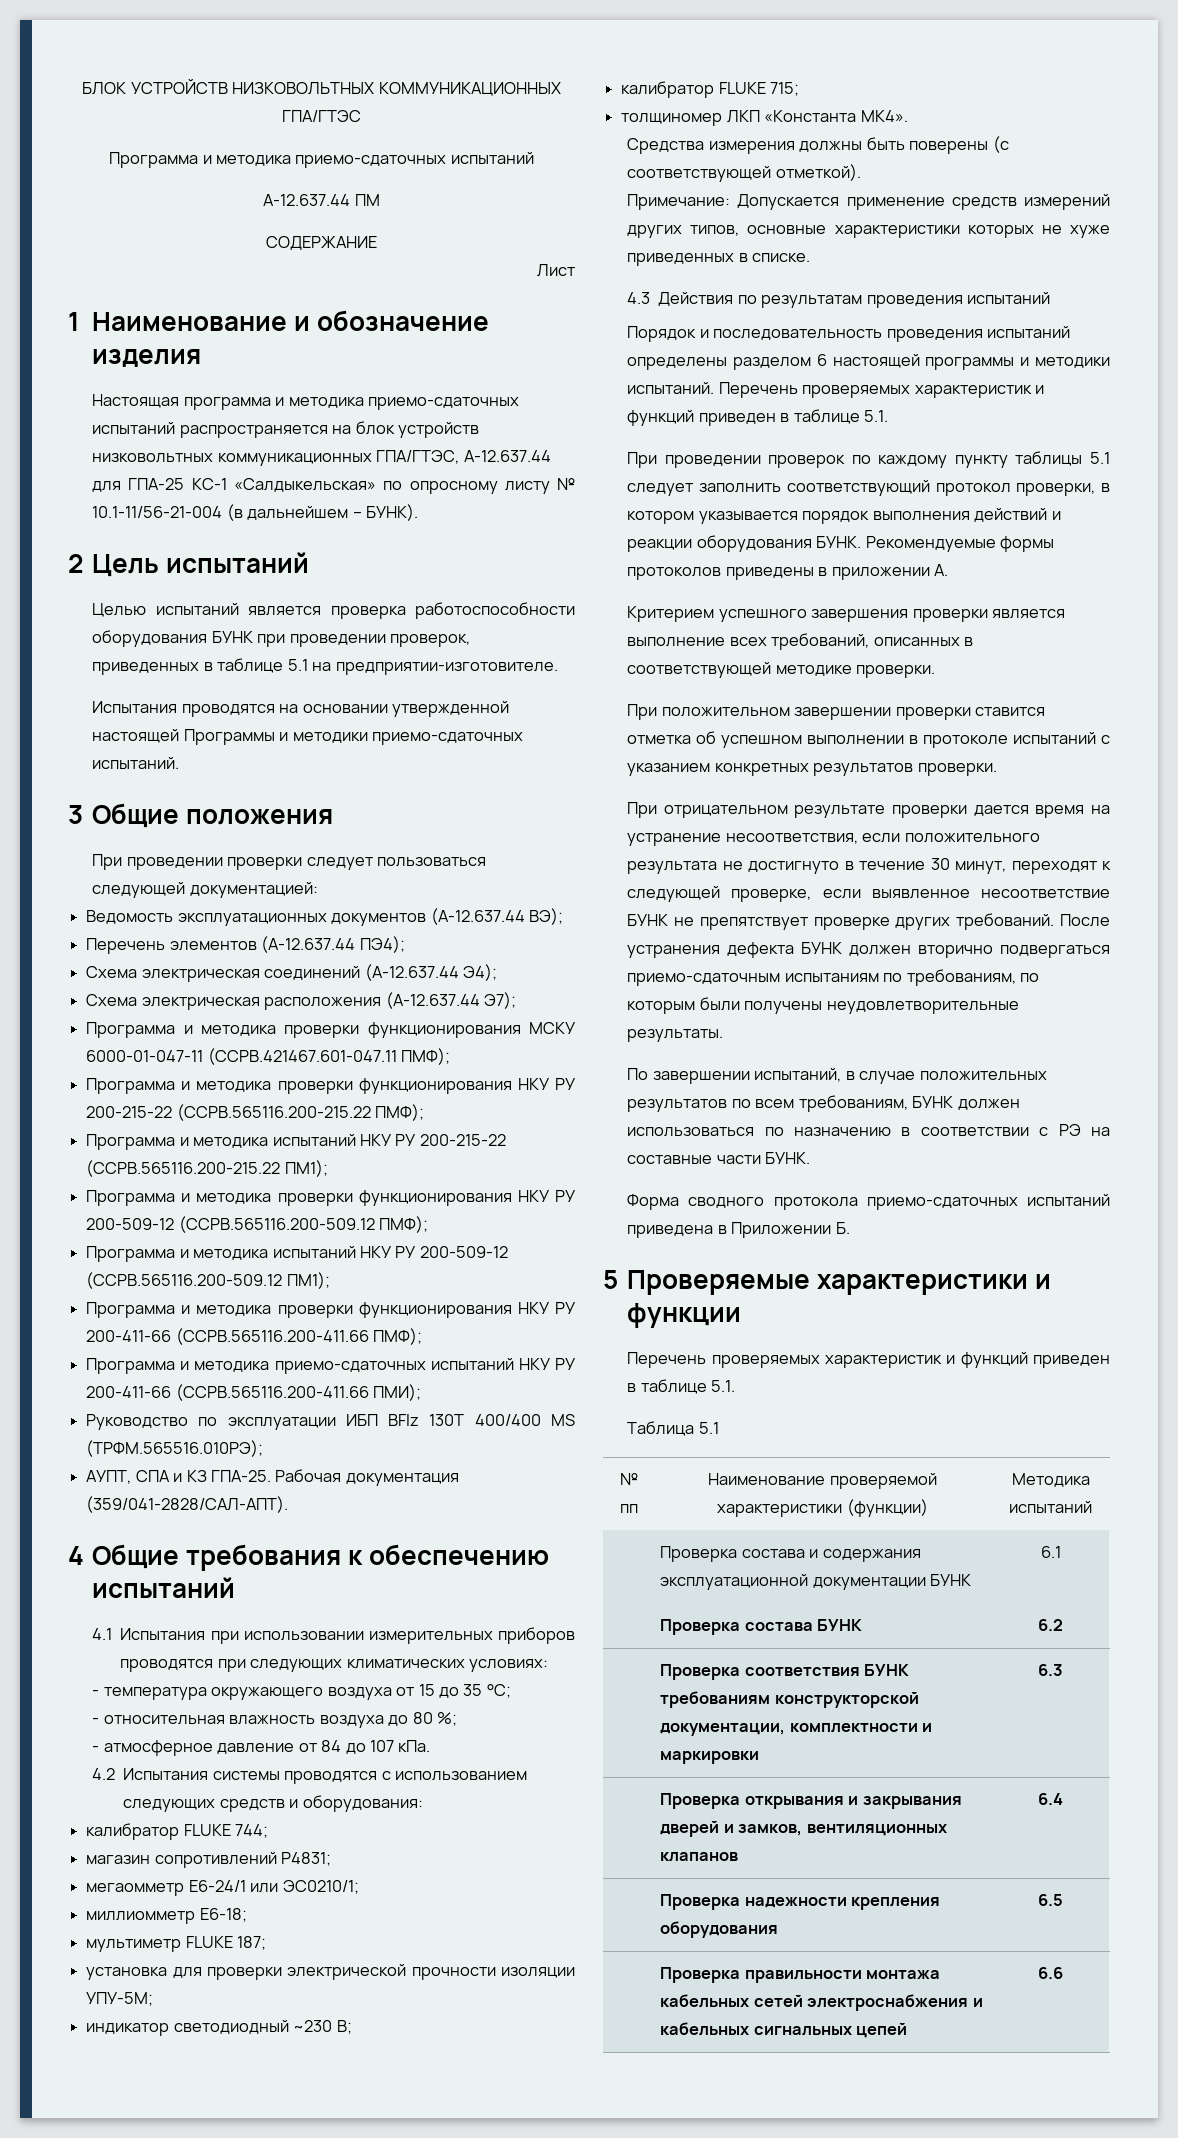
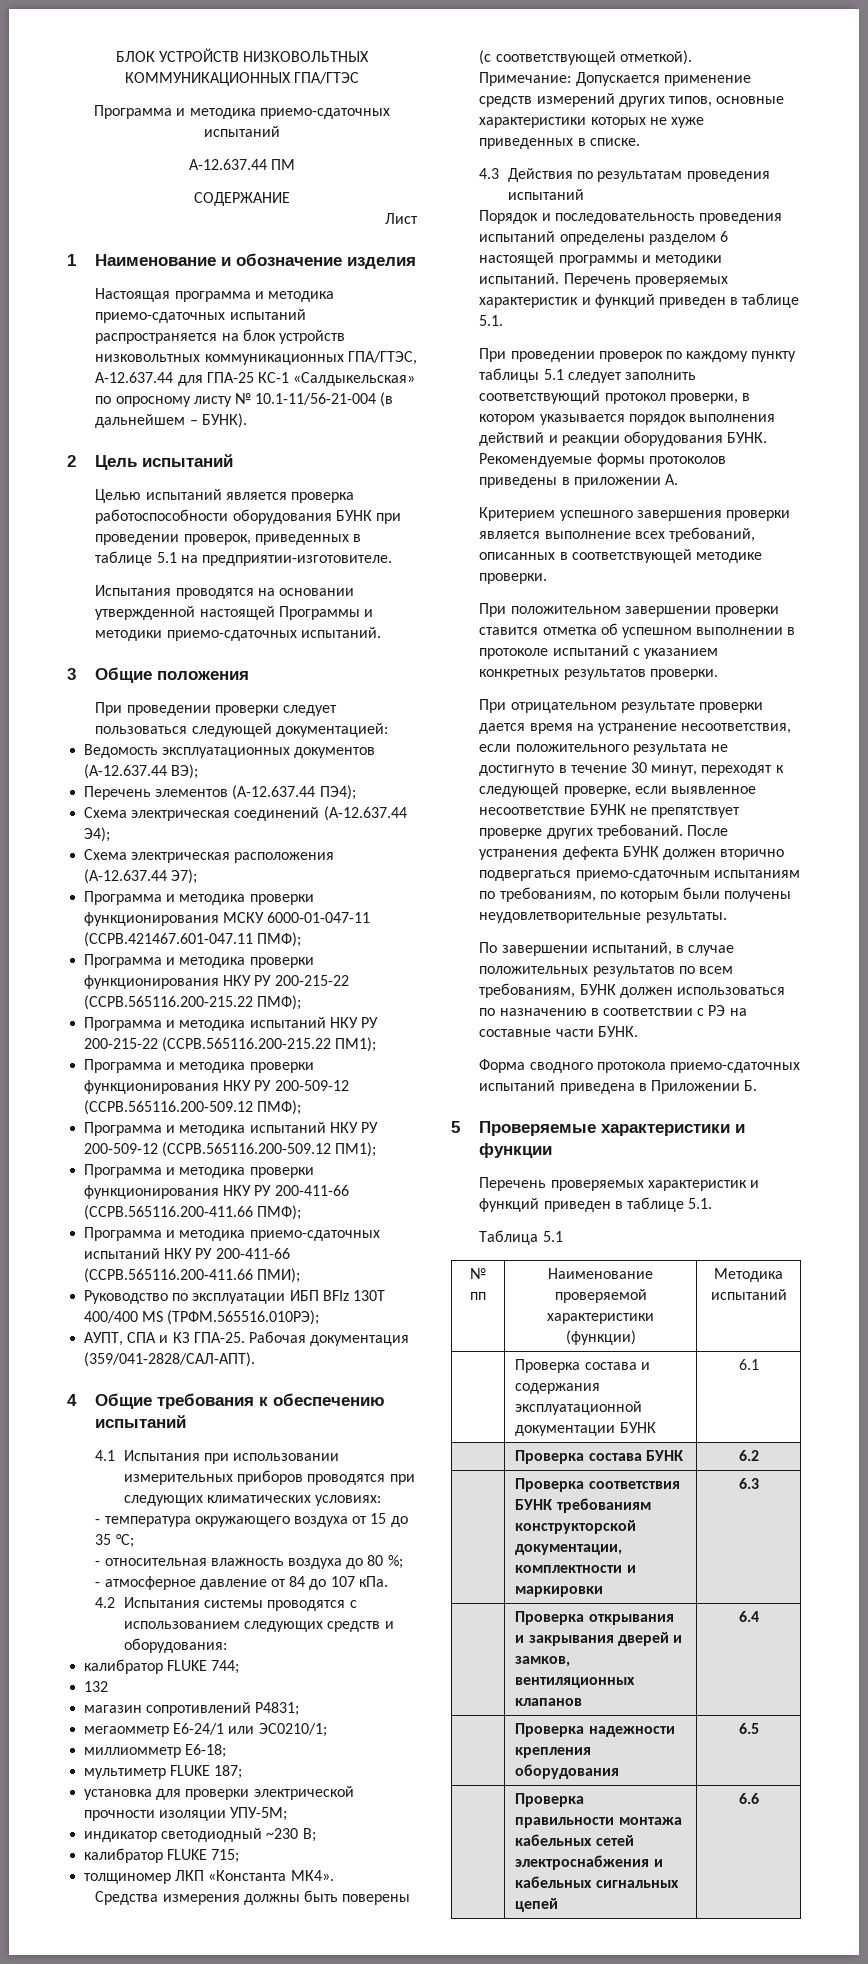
(269, 1831) none -> [84,1681,109,1692] // 132

